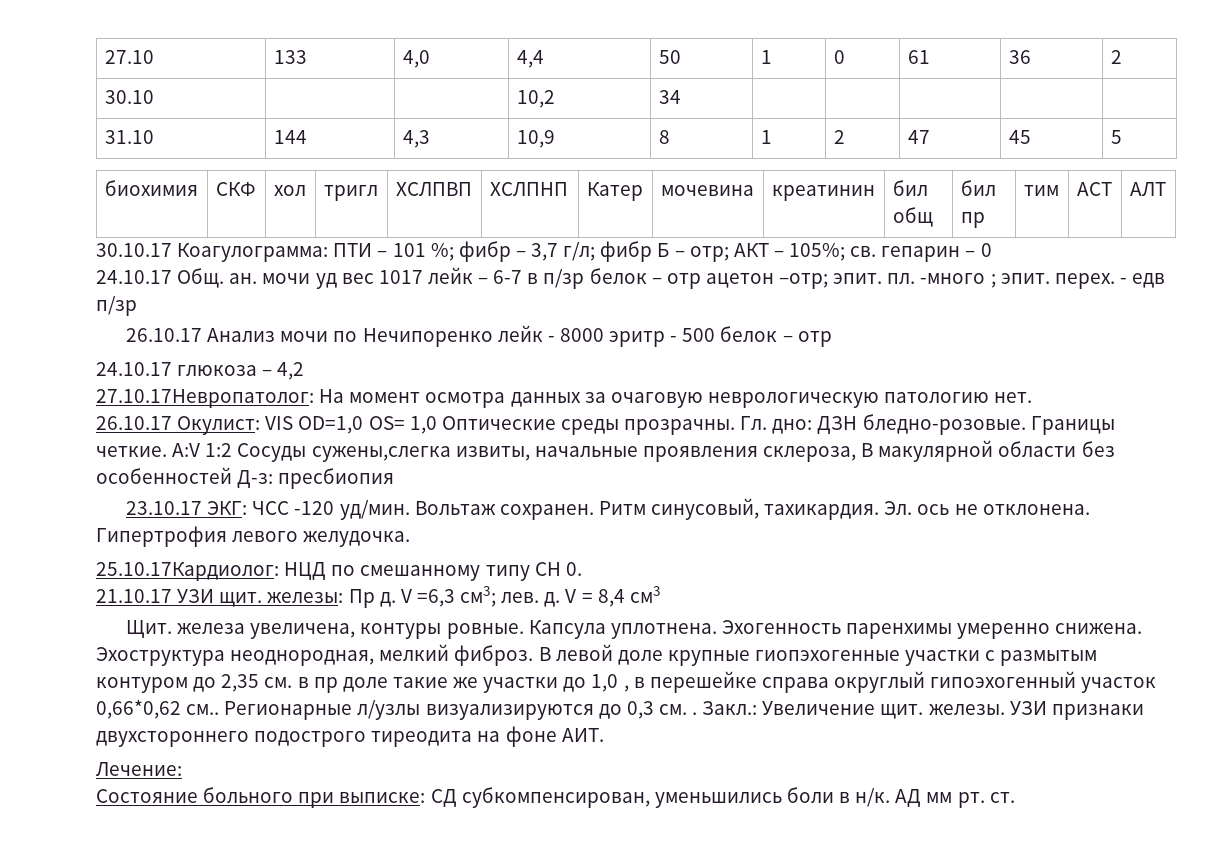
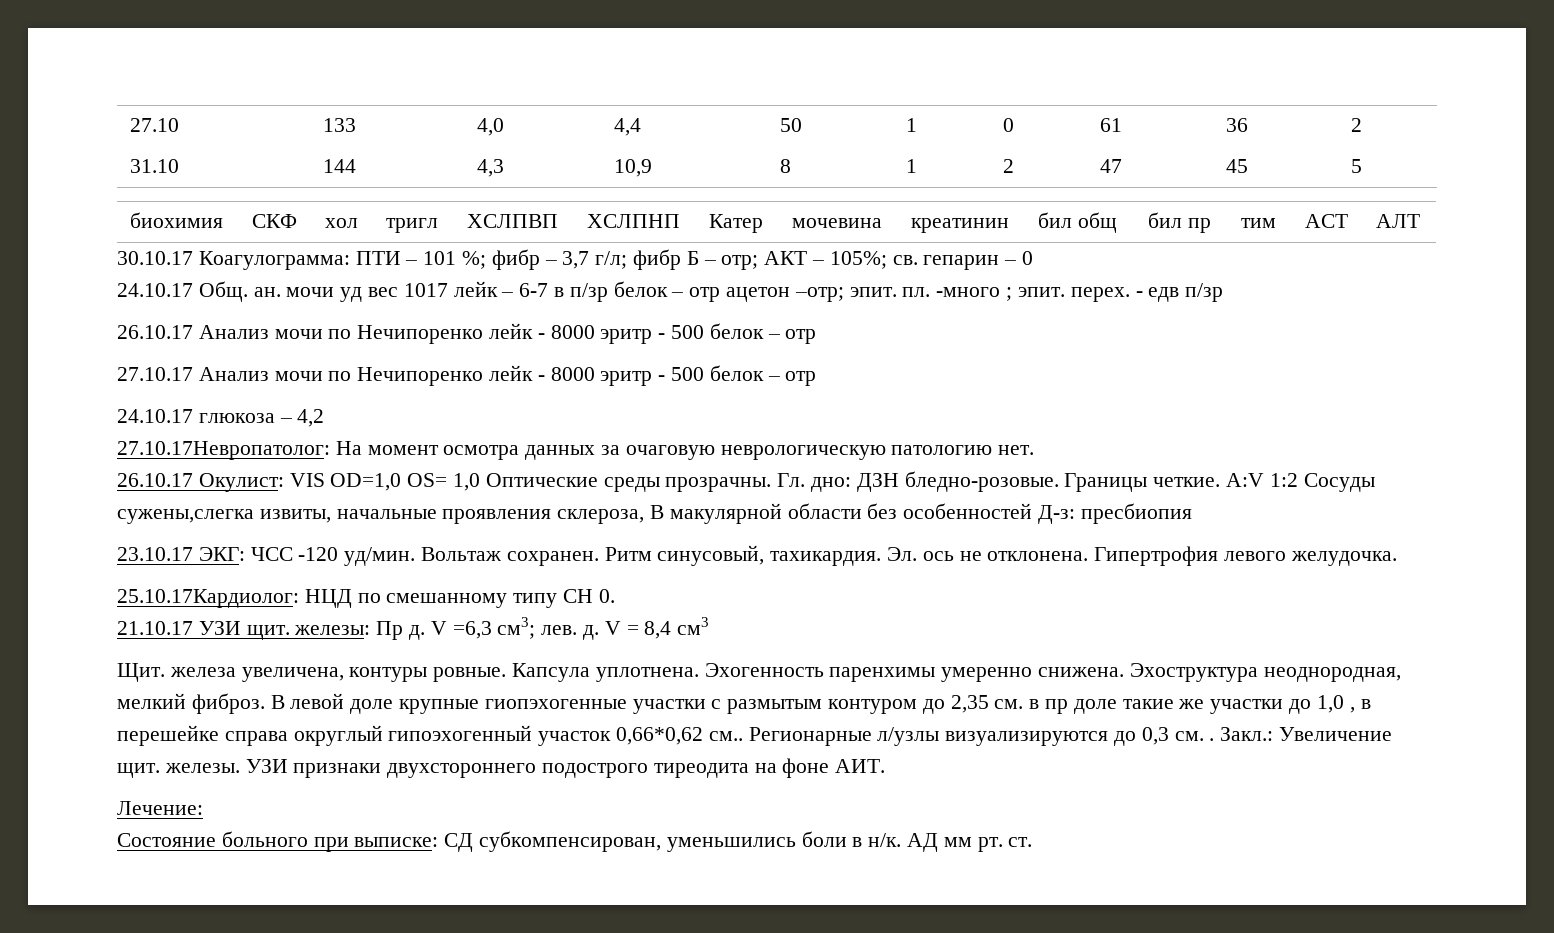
[104,90,154,104] [516,90,555,108] [658,90,681,104] // 30.10 | | | 10,2 | 34 | | | | | -> (1363, 125) none
(832, 339) none -> [117,365,817,386] // 27.10.17 Анализ мочи по Нечипоренко лейк - 8000 эритр - 500 белок – отр

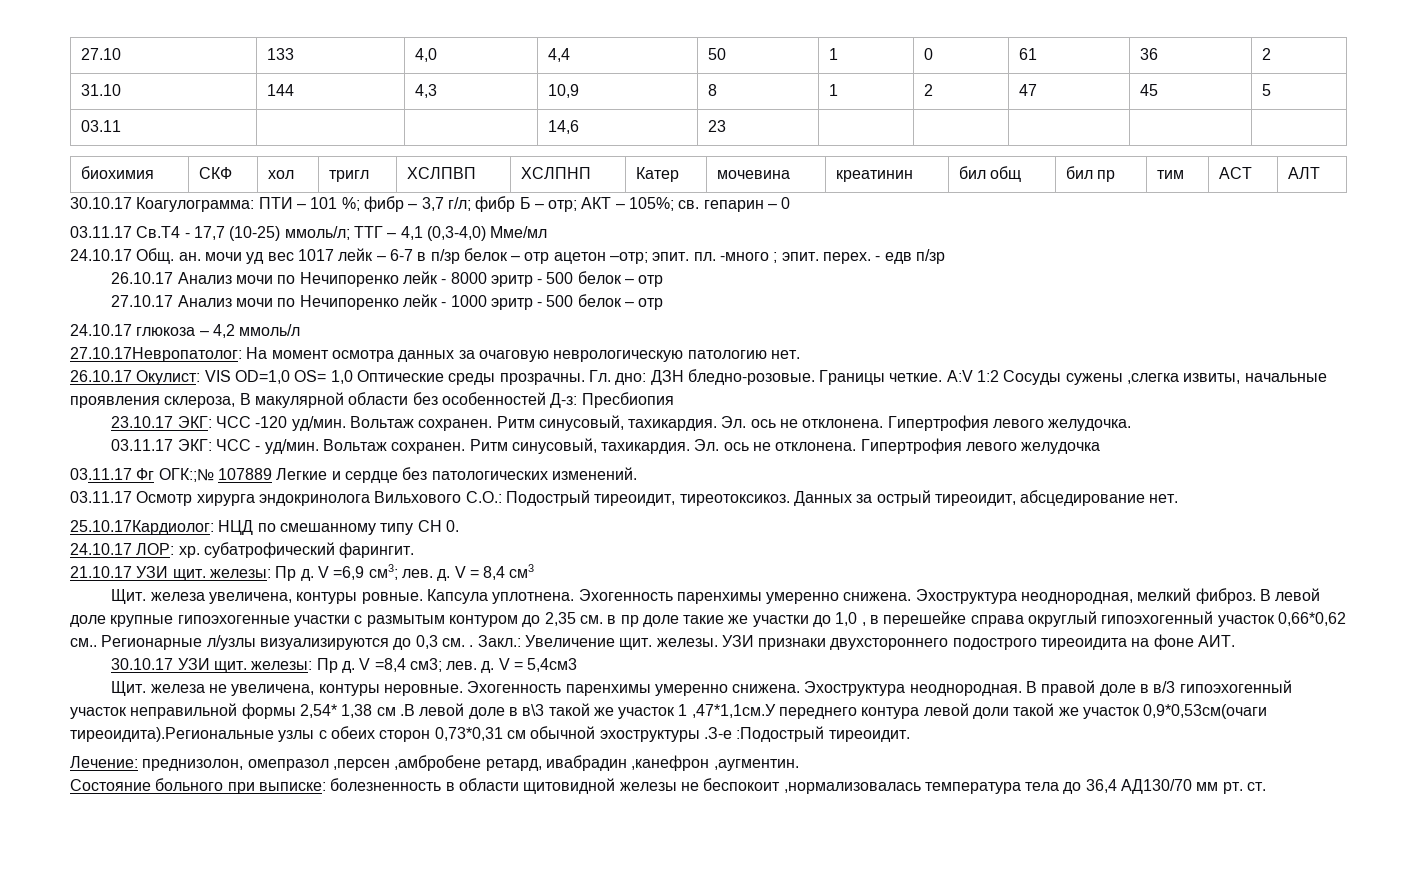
(1363, 166) none -> [81,120,122,132] [548,120,580,134] [708,120,727,132] // 03.11 | | | 14,6 | 23 | | | | |
(1034, 258) none -> [70,226,548,241] // 03.11.17 Св.Т4 - 17,7 (10-25) ммоль/л; ТТГ – 4,1 (0,3-4,0) Мме/мл
[550,367,595,381] 8000 -> [450,295,487,307] 1000
(325, 418) none -> [239,324,301,336] ммоль/л
[117,509,254,524] сужены,слегка -> [1065,373,1180,385] сужены ,слегка
[1080,503,1192,524] пресбиопия -> [581,392,674,408] Пресбиопия
(1397, 558) none -> [111,438,1101,454] [70,467,637,483] [70,490,1179,506] // 03.11.17 ЭКГ: ЧСС - уд/мин. Вольтаж сохранен. Ритм синусовый, тахикардия. Эл. ось не отклонена. Гипертрофия левого желудочка // 03.11.17 Фг ОГК:;№ 107889 Легкие и сердце без патологических изменений. // 03.11.17 Осмотр хирурга эндокринолога Вильхового С.О.: Подострый тиреоидит, тиреотоксикоз. Данных за острый тиреоидит, абсцедирование нет.
(615, 596) none -> [70,542,415,558] // 24.10.17 ЛОР: хр. субатрофический фарингит.
[452,621,492,639] =6,3 -> [333,566,365,580] =6,9
[484,699,627,709] гиопэхогенные -> [177,615,290,624] гипоэхогенные
[653,763,749,778] тиреодита -> [1041,638,1128,650] тиреоидита
[117,801,203,815] [117,831,939,852] Лечение: // Состояние больного при выписке: СД субкомпенсирован, уменьшились боли в н/к. АД -> [111,658,578,673] [111,680,1292,696] [70,703,1268,719] [70,726,910,742] [70,755,799,771] [70,778,1193,794] 30.10.17 УЗИ щит. железы: Пр д. V =8,4 см3; лев. д. V = 5,4см3 // Щит. железа не увеличена, контуры неровные. Эхогенность паренхимы умеренно снижена. Эхоструктура неоднородная. В правой доле в в/3 гипоэхогенный участок неправильной формы 2,54* 1,38 см .В левой доле в в\3 такой же участок 1 ,47*1,1см.У переднего контура левой доли такой же участок 0,9*0,53см(очаги тиреоидита).Региональные узлы с обеих сторон 0,73*0,31 см обычной эхоструктуры .З-е :Подострый тиреоидит. // Лечение: преднизолон, омепразол ,персен ,амбробене ретард, ивабрадин ,канефрон ,аугментин. // Состояние больного при выписке: болезненность в области щитовидной железы не беспокоит ,нормализовалась температура тела до 36,4 АД130/70

